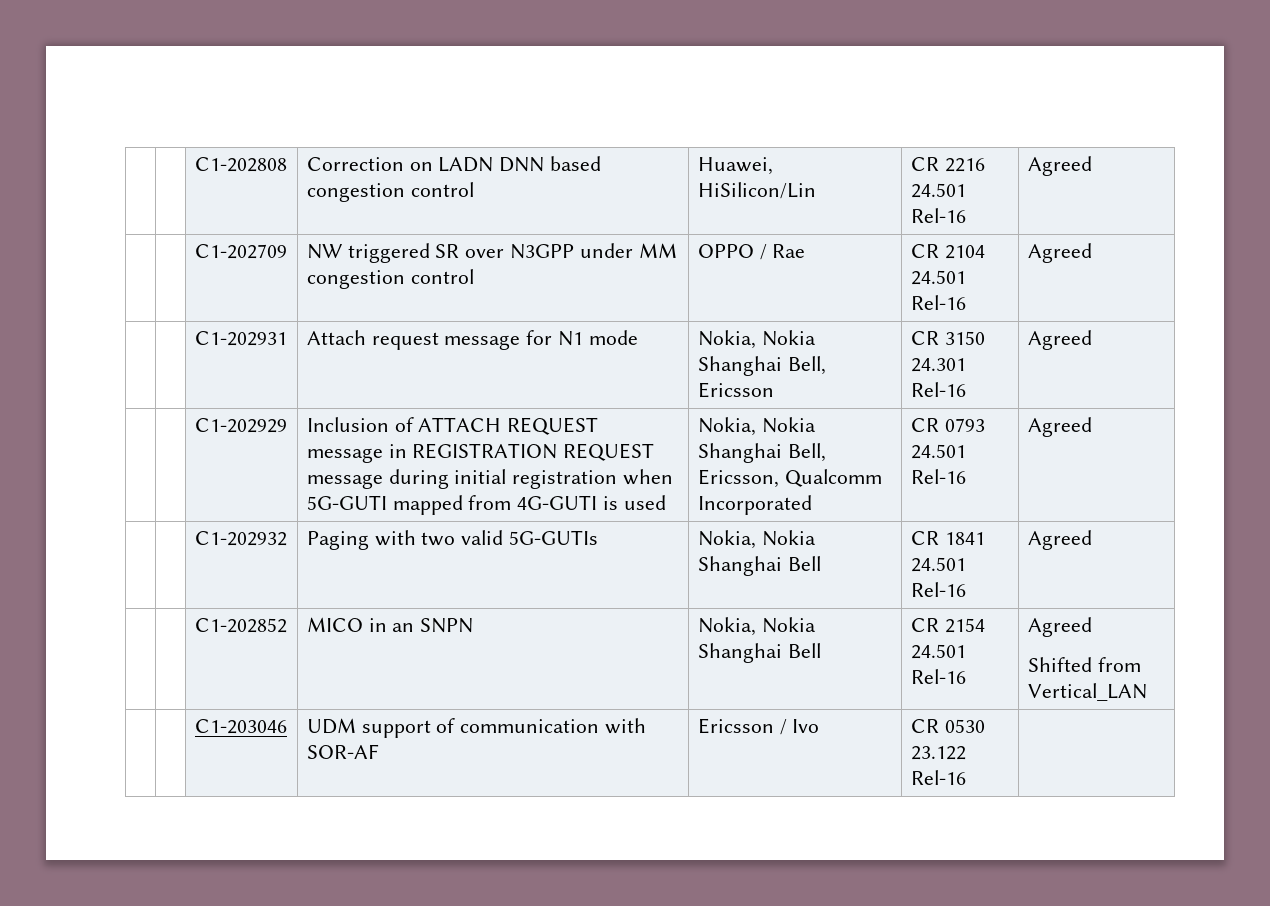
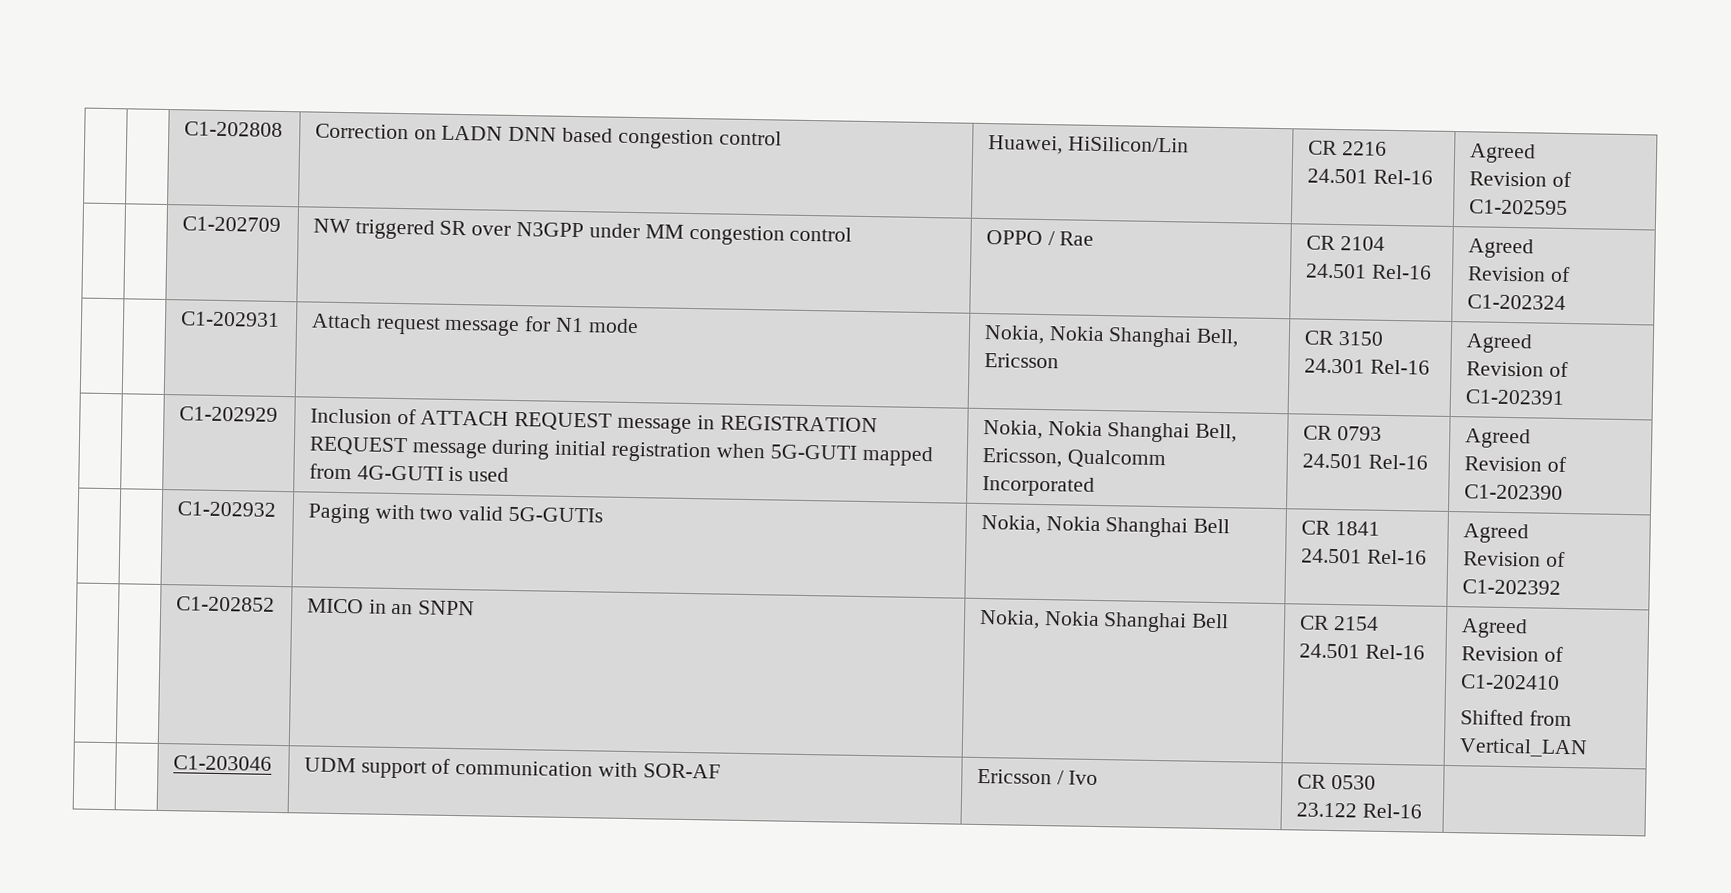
(1092, 166) none -> [1468,171,1572,188] [1468,199,1568,215] // Revision of C1-202595
(1092, 253) none -> [1466,266,1571,283] [1466,294,1566,310] // Revision of C1-202324
(1092, 340) none -> [1465,361,1569,378] [1464,389,1565,405] // Revision of C1-202391
(1092, 427) none -> [1463,456,1567,472] [1463,484,1563,500] // Revision of C1-202390
(1092, 540) none -> [1462,551,1566,567] [1461,579,1561,595] // Revision of C1-202392
(1092, 627) none -> [1460,646,1564,662] [1459,674,1560,690] // Revision of C1-202410

